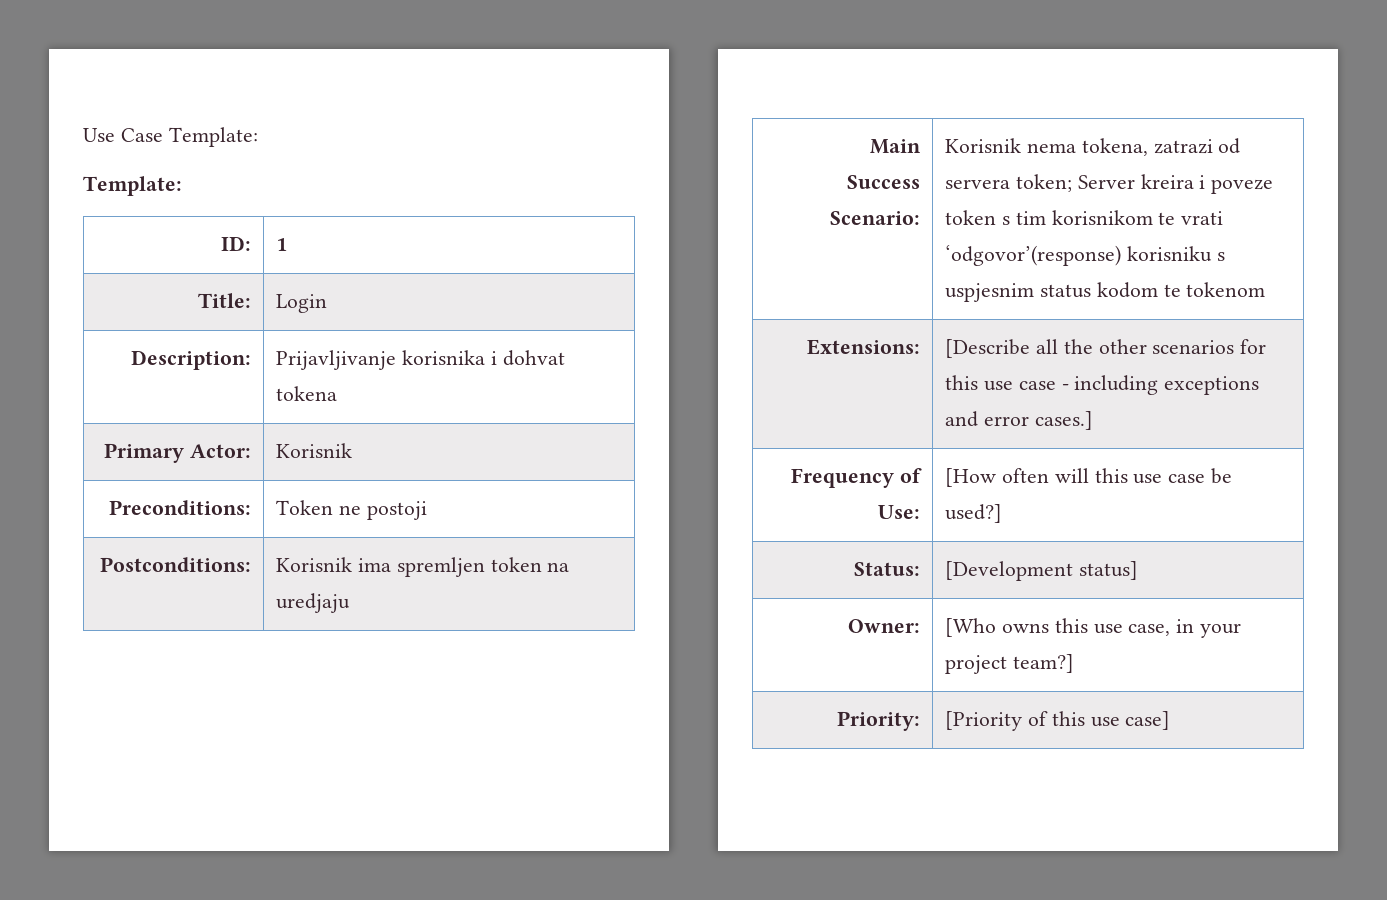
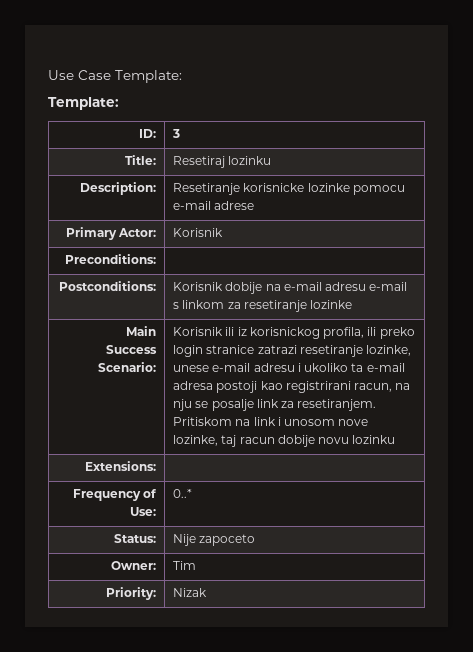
[276,238,288,251] 1 -> [172,129,181,138] 3
[276,294,328,313] Login -> [173,156,272,168] Resetiraj lozinku
[276,350,565,370] [276,386,338,401] Prijavljivanje korisnika i dohvat tokena -> [173,183,405,195] [173,201,255,210] Resetiranje korisnicke lozinke pomocu e-mail adrese
[276,500,427,520] Token ne postoji -> (156, 259) none
[357,557,570,577] [276,593,351,613] [869,139,921,154] [846,175,920,189] [829,211,920,225] [945,138,1241,156] [945,174,1274,194] [945,210,1224,225] [945,245,1225,266] [945,282,1266,302] [806,339,920,355] [945,339,1267,358] [945,375,1260,395] [945,411,1093,430] [791,468,922,488] [877,505,920,519] [945,468,1232,487] [945,504,1003,523] ima spremljen token na uredjaju // Main // Success Scenario: | Korisnik nema tokena, zatrazi od servera token; Server kreira i poveze token s tim korisnikom te vrati ‘odgovor’(response) korisniku s uspjesnim status kodom te tokenom // Extensions: | [Describe all the other scenarios for this use case - including exceptions and error cases.] // Frequency of Use: | [How often will this use case be used?] -> [225,282,408,294] [173,300,353,312] [125,326,156,336] [105,345,157,354] [97,362,156,372] [173,327,415,339] [173,345,412,357] [173,363,405,372] [173,381,411,393] [173,399,377,411] [173,417,369,426] [173,435,396,447] [84,461,156,471] [72,489,156,501] [129,507,156,516] [173,489,193,498] dobije na e-mail adresu e-mail s linkom za resetiranje lozinke // Main // Success Scenario: | Korisnik ili iz korisnickog profila, ili preko login stranice zatrazi resetiranje lozinke, unese e-mail adresu i ukoliko ta e-mail adresa postoji kao registrirani racun, na nju se posalje link za resetiranjem. Pritiskom na link i unosom nove lozinke, taj racun dobije novu lozinku // Extensions: | // Frequency of Use: | 0..*
[945,561,1138,581] [Development status] -> [173,534,256,546] Nije zapoceto
[945,618,1241,638] [945,654,1074,674] [836,711,920,731] [945,711,1171,731] [Who owns this use case, in your project team?] // Priority: | [Priority of this use case] -> [173,561,197,570] [105,587,156,600] [173,588,208,597] Tim // Priority: | Nizak

